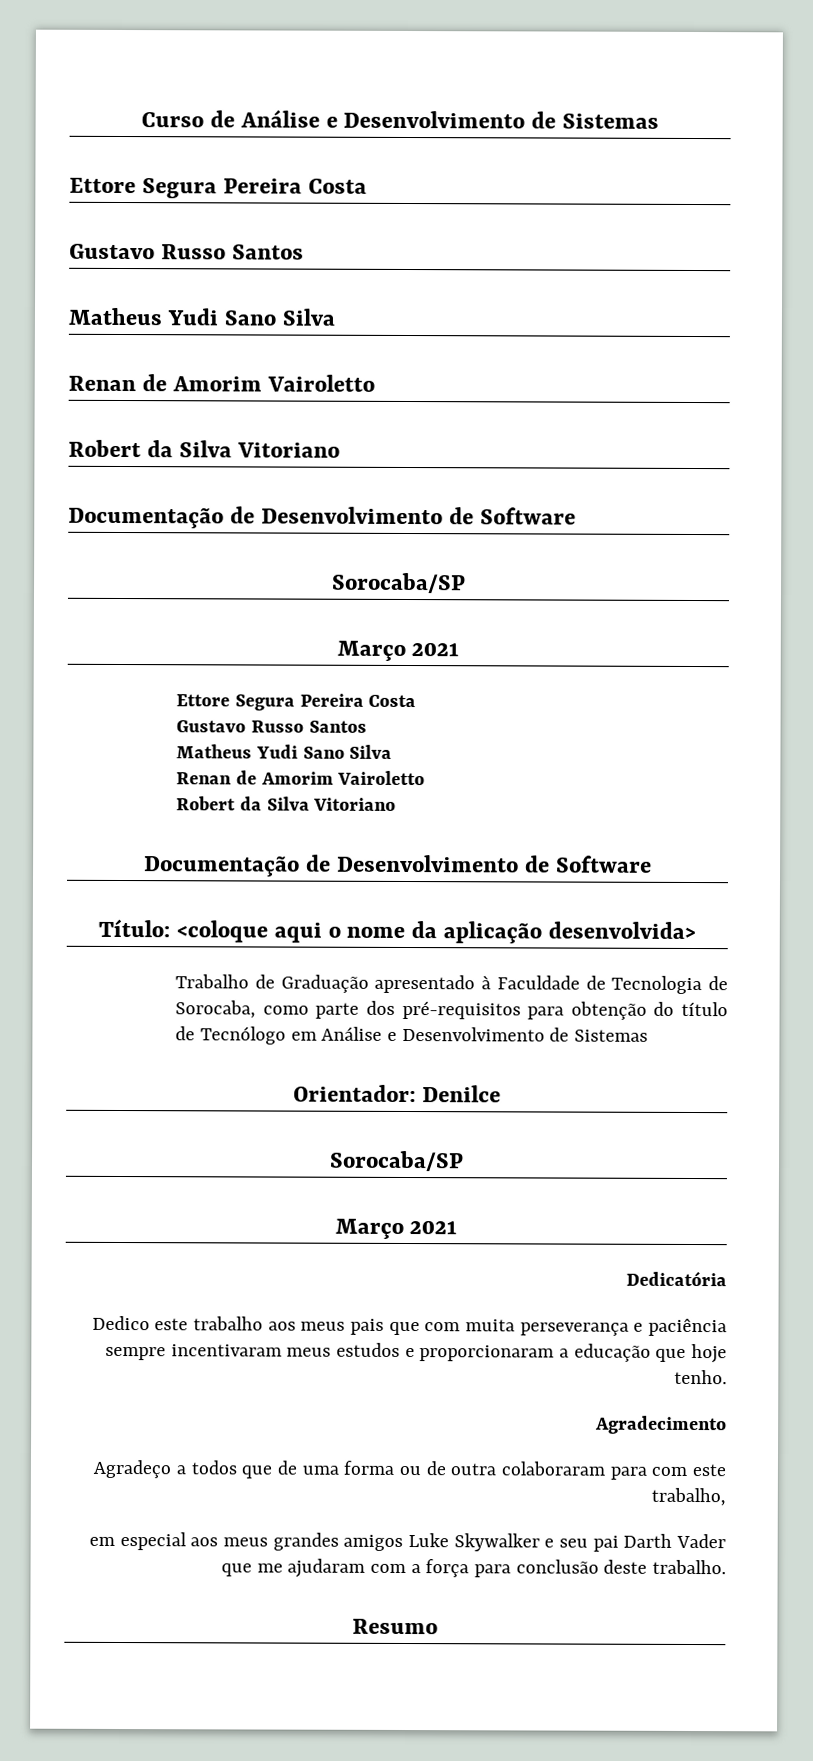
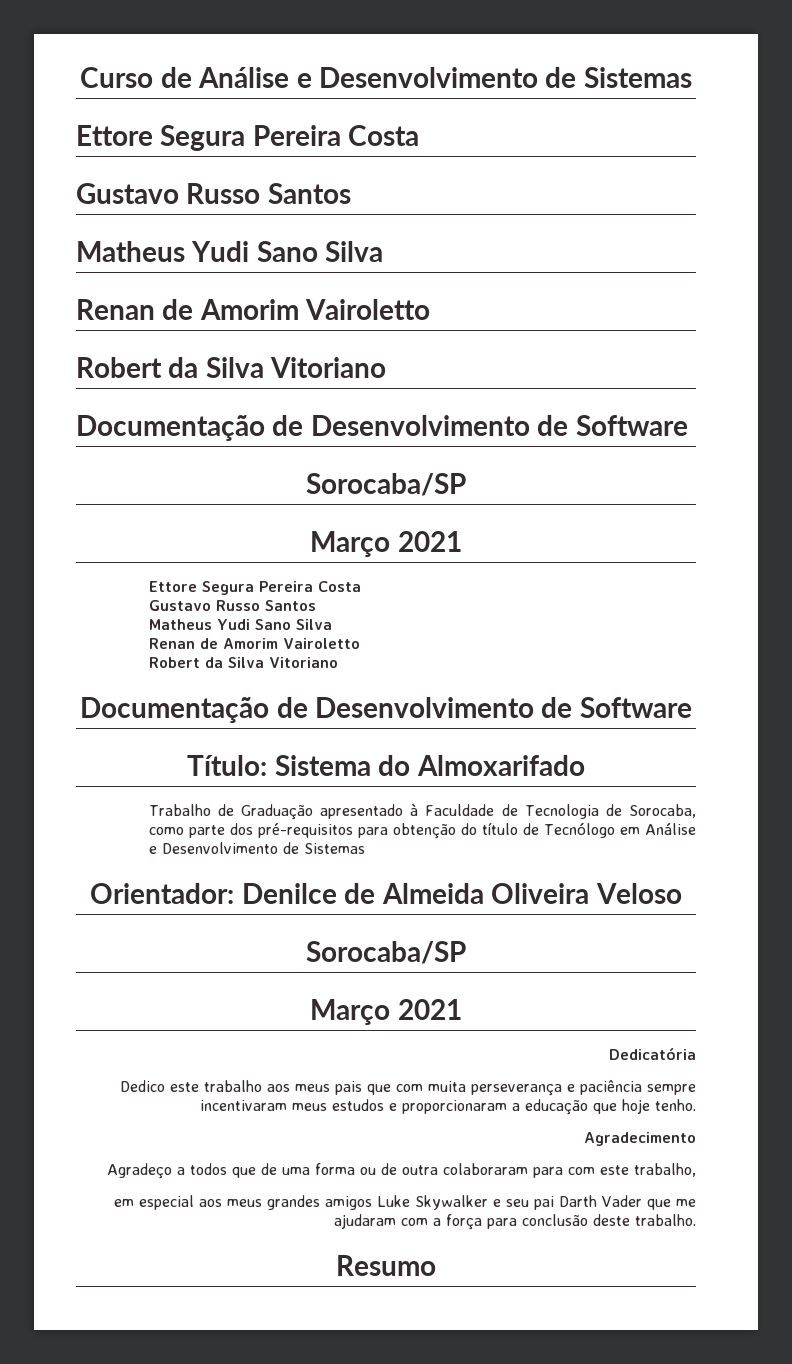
[175,920,697,944] <coloque aqui o nome da aplicação desenvolvida> -> [274,755,585,776] Sistema do Almoxarifado
(501, 1094) none -> [344,883,682,904] de Almeida Oliveira Veloso

